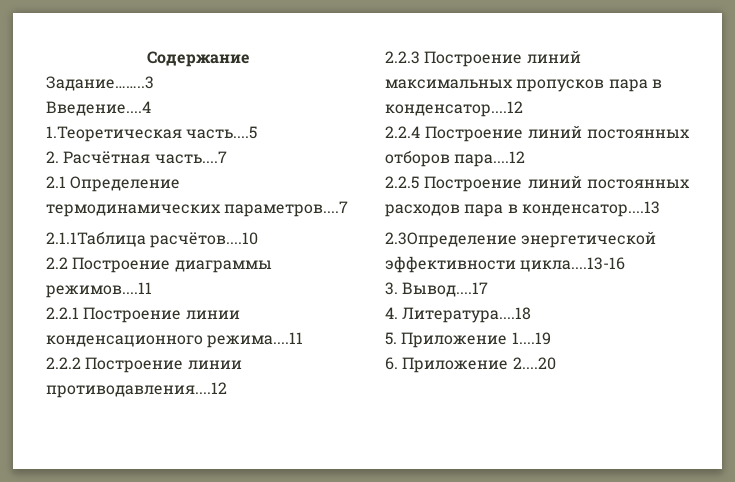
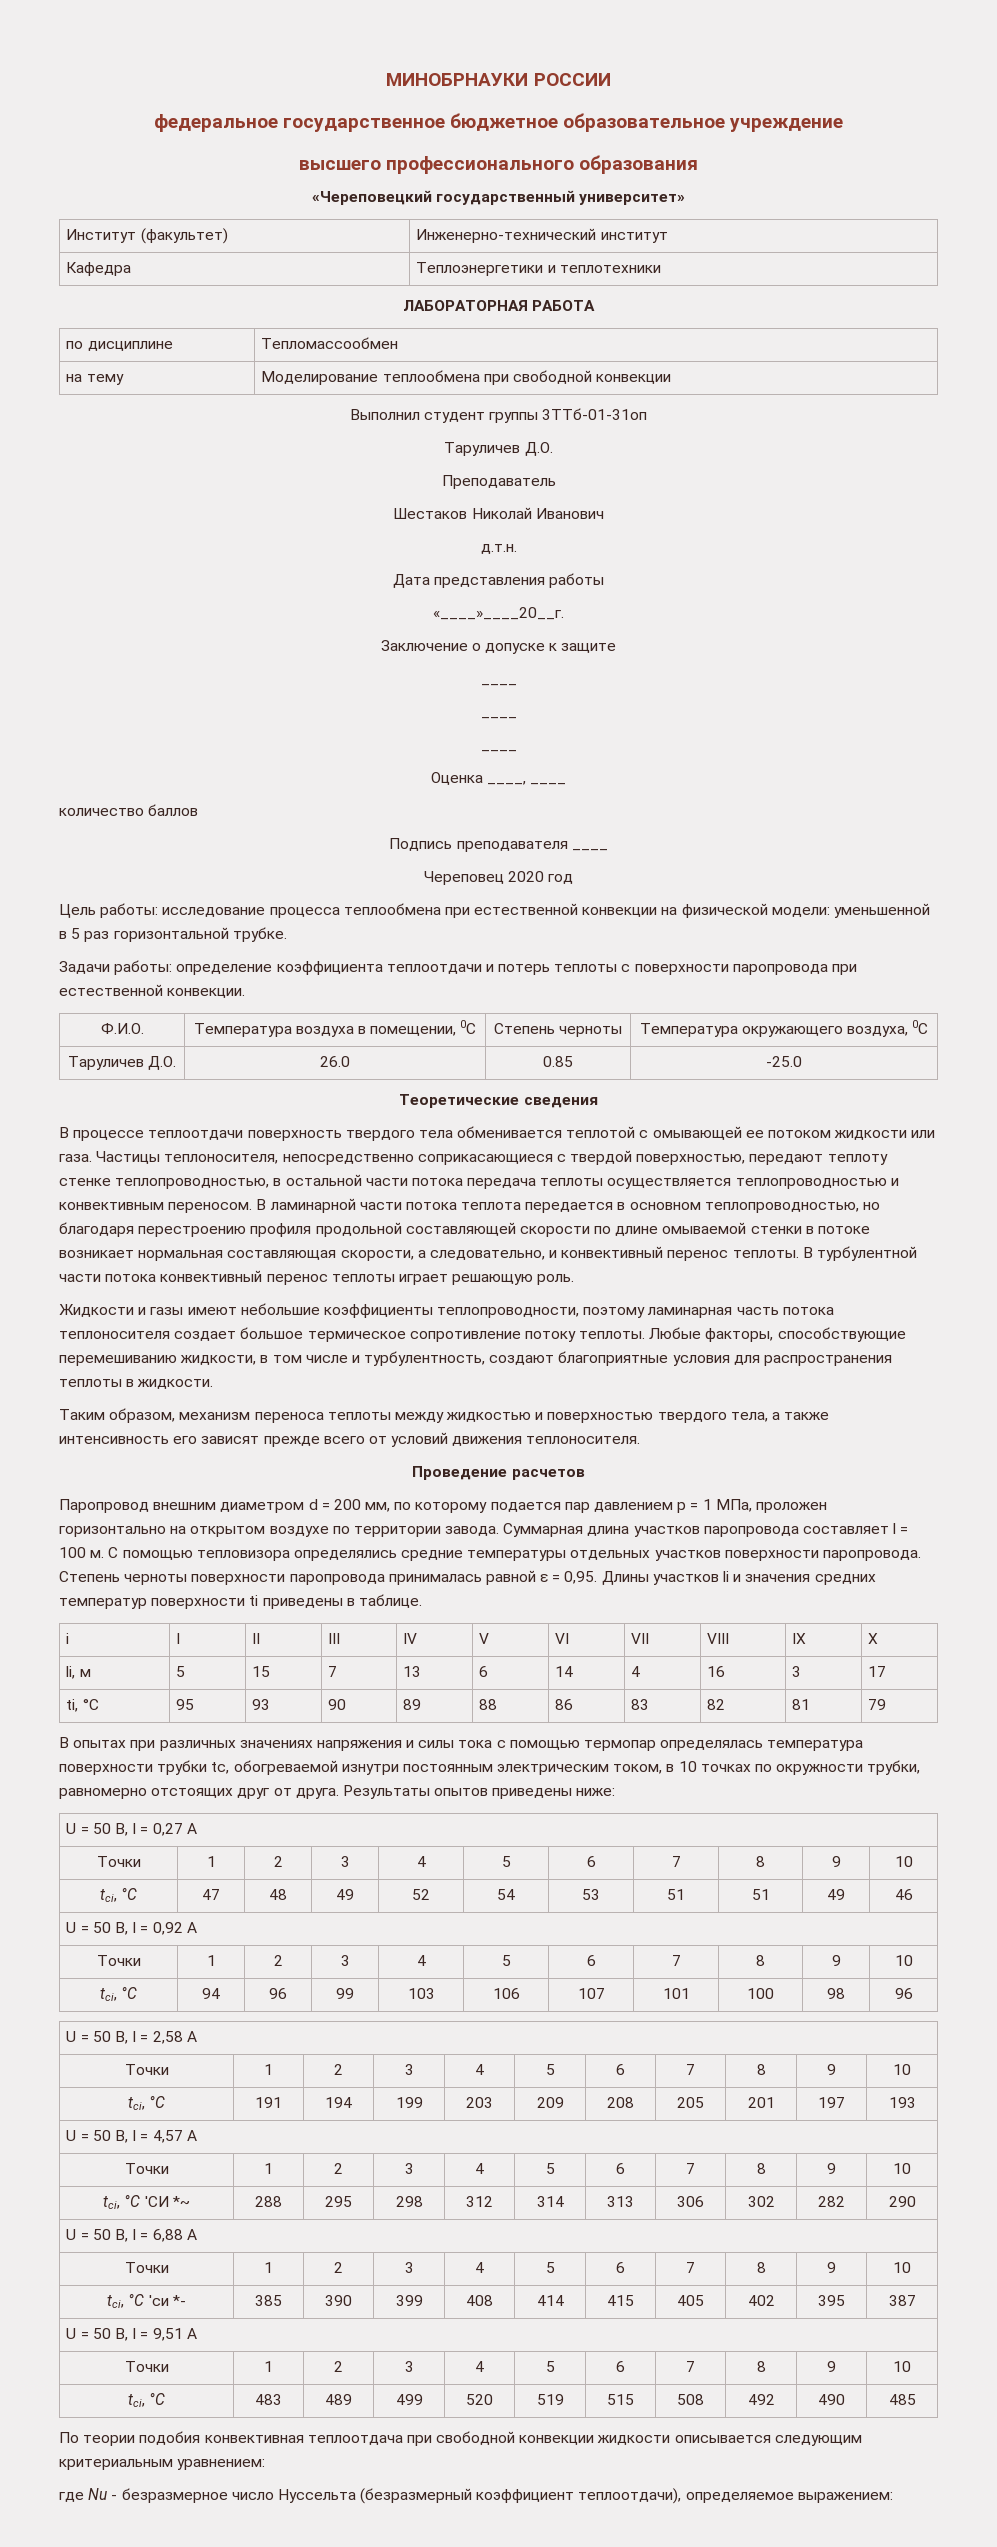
[146,51,250,67] [46,76,154,91] [46,101,151,116] [46,126,258,142] [46,151,227,164] [46,176,181,192] [46,201,349,217] [46,231,259,248] [46,257,272,273] [46,282,152,298] [46,307,240,323] [46,332,304,348] [46,357,242,373] [46,382,227,398] [385,50,581,67] [385,79,662,92] [385,101,523,117] [385,125,690,142] [385,150,526,167] [385,175,690,192] [385,201,660,217] [385,231,657,248] [385,256,626,273] [385,282,489,297] [385,307,532,323] [385,332,551,348] [385,357,556,373] Содержание // Задание……..3 // Введение....4 // 1.Теоретическая часть....5 // 2. Расчётная часть....7 // 2.1 Определение термодинамических параметров....7 // 2.1.1Таблица расчётов....10 // 2.2 Построение диаграммы режимов....11 // 2.2.1 Построение линии конденсационного режима....11 // 2.2.2 Построение линии противодавления....12 // 2.2.3 Построение линий максимальных пропусков пара в конденсатор....12 // 2.2.4 Построение линий постоянных отборов пара....12 // 2.2.5 Построение линий постоянных расходов пара в конденсатор....13 // 2.3Определение энергетической эффективности цикла....13-16 // 3. Вывод....17 // 4. Литература....18 // 5. Приложение 1....19 // 6. Приложение 2....20 -> [386,73,611,86] [153,113,844,132] [298,155,699,174] [311,190,686,205] [66,228,228,244] [416,228,668,243] [66,262,132,276] [416,262,661,276] [402,300,596,311] [66,341,173,351] [261,337,399,349] [66,374,124,385] [261,370,672,385] [349,408,648,423] [444,442,553,456] [441,475,556,489] [393,507,604,519] [480,544,517,554] [392,573,605,588] [433,607,564,620] [380,640,617,654] [480,684,517,686] [480,717,517,719] [480,750,517,752] [430,772,567,785] [59,804,199,816] [389,838,608,852] [423,871,574,885] [59,903,931,918] [59,927,287,942] [59,960,858,975] [59,984,246,998] [100,1023,144,1034] [193,1020,477,1037] [493,1023,623,1037] [639,1020,929,1037] [67,1056,177,1070] [320,1056,350,1067] [543,1056,573,1067] [766,1056,802,1067] [399,1094,598,1108] [59,1126,936,1141] [59,1150,888,1165] [59,1174,899,1189] [59,1198,881,1213] [59,1222,871,1237] [59,1246,918,1261] [59,1270,575,1285] [59,1303,834,1318] [59,1327,906,1342] [59,1351,893,1366] [59,1379,214,1389] [59,1408,830,1423] [59,1432,641,1447] [412,1466,585,1480] [59,1499,827,1513] [59,1523,909,1537] [59,1547,922,1561] [59,1570,876,1585] [59,1594,422,1609] [66,1633,70,1644] [176,1633,181,1644] [252,1633,261,1644] [328,1633,341,1644] [403,1633,418,1644] [479,1633,490,1644] [555,1633,570,1644] [631,1633,650,1644] [707,1633,730,1644] [792,1633,807,1644] [868,1633,879,1644] [66,1666,91,1679] [176,1666,186,1677] [252,1666,271,1677] [328,1666,338,1677] [403,1666,422,1677] [479,1666,489,1677] [555,1666,574,1677] [631,1666,641,1677] [707,1666,726,1677] [792,1666,802,1677] [868,1666,887,1677] [66,1699,99,1712] [176,1699,195,1710] [252,1699,271,1710] [328,1699,347,1710] [403,1699,422,1710] [479,1699,498,1710] [555,1699,574,1710] [631,1699,650,1710] [707,1699,726,1710] [792,1699,811,1710] [868,1699,887,1710] [59,1737,864,1751] [59,1760,921,1775] [59,1785,616,1799] [66,1823,197,1836] [96,1856,141,1867] [206,1856,216,1867] [273,1856,283,1867] [340,1856,350,1867] [416,1856,426,1867] [501,1856,511,1867] [586,1856,596,1867] [671,1856,681,1867] [756,1856,765,1867] [831,1856,841,1867] [894,1856,913,1867] [99,1887,138,1902] [202,1889,220,1900] [269,1889,287,1900] [336,1889,354,1900] [412,1889,430,1900] [497,1889,515,1900] [582,1889,600,1900] [667,1889,685,1900] [751,1889,770,1900] [827,1889,845,1900] [894,1889,913,1900] [66,1922,197,1935] [96,1955,141,1966] [206,1955,216,1966] [273,1955,283,1966] [340,1955,350,1966] [416,1955,426,1966] [501,1955,511,1966] [586,1955,596,1966] [671,1955,681,1966] [756,1955,765,1966] [831,1955,841,1966] [894,1955,913,1966] [99,1986,138,2001] [202,1988,220,1999] [269,1988,287,1999] [336,1988,354,1999] [407,1988,435,1999] [492,1988,520,1999] [577,1988,605,1999] [662,1988,690,1999] [747,1988,774,1999] [827,1988,845,1999] [894,1988,913,1999] [66,2031,197,2044] [124,2064,169,2075] [264,2064,273,2075] [334,2064,343,2075] [404,2064,414,2075] [475,2064,484,2075] [545,2064,555,2075] [616,2064,625,2075] [686,2064,695,2075] [756,2064,766,2075] [827,2064,836,2075] [893,2064,911,2075] [127,2095,166,2110] [255,2097,282,2108] [325,2097,352,2108] [395,2097,423,2108] [466,2097,493,2108] [536,2097,564,2108] [607,2097,634,2108] [677,2097,704,2108] [747,2097,775,2108] [818,2097,845,2108] [888,2097,916,2108] [66,2130,197,2143] [124,2163,169,2174] [264,2163,273,2174] [334,2163,343,2174] [404,2163,414,2174] [475,2163,484,2174] [545,2163,555,2174] [616,2163,625,2174] [686,2163,695,2174] [756,2163,766,2174] [827,2163,836,2174] [893,2163,911,2174] [103,2194,190,2209] [255,2196,282,2207] [325,2196,352,2207] [395,2196,423,2207] [466,2196,493,2207] [536,2196,564,2207] [607,2196,634,2207] [677,2196,704,2207] [747,2196,775,2207] [818,2196,845,2207] [888,2196,916,2207] [66,2229,197,2242] [124,2262,169,2273] [264,2262,273,2273] [334,2262,343,2273] [404,2262,414,2273] [475,2262,484,2273] [545,2262,555,2273] [616,2262,625,2273] [686,2262,695,2273] [756,2262,766,2273] [827,2262,836,2273] [893,2262,911,2273] [107,2293,186,2308] [255,2295,282,2306] [325,2295,352,2306] [395,2295,423,2306] [466,2295,493,2306] [536,2295,564,2306] [607,2295,634,2306] [677,2295,704,2306] [747,2295,775,2306] [818,2295,845,2306] [888,2295,916,2306] [66,2328,197,2341] [124,2361,169,2372] [264,2361,273,2372] [334,2361,343,2372] [404,2361,414,2372] [475,2361,484,2372] [545,2361,555,2372] [616,2361,625,2372] [686,2361,695,2372] [756,2361,766,2372] [827,2361,836,2372] [893,2361,911,2372] [127,2392,166,2407] [255,2394,282,2405] [325,2394,352,2405] [395,2394,423,2405] [466,2394,493,2405] [536,2394,564,2405] [607,2394,634,2405] [677,2394,704,2405] [747,2394,775,2405] [818,2394,845,2405] [888,2394,916,2405] [59,2431,862,2446] [59,2459,266,2470] [59,2488,893,2504] МИНОБРНАУКИ РОССИИ // федеральное государственное бюджетное образовательное учреждение // высшего профессионального образования // «Череповецкий государственный университет» // Институт (факультет) | Инженерно-технический институт // Кафедра | Теплоэнергетики и теплотехники // ЛАБОРАТОРНАЯ РАБОТА // по дисциплине | Тепломассообмен // на тему | Моделирование теплообмена при свободной конвекции // Выполнил студент группы 3ТТб-01-31оп // Таруличев Д.О. // Преподаватель // Шестаков Николай Иванович // д.т.н. // Дата представления работы // «____»____20__г. // Заключение о допуске к защите // ____ // ____ // ____ // Оценка ____, ____ // количество баллов // Подпись преподавателя ____ // Череповец 2020 год // Цель работы: исследование процесса теплообмена при естественной конвекции на физической модели: уменьшенной в 5 раз горизонтальной трубке. // Задачи работы: определение коэффициента теплоотдачи и потерь теплоты с поверхности паропровода при естественной конвекции. // Ф.И.О. | Температура воздуха в помещении, 0C | Степень черноты | Температура окружающего воздуха, 0C // Таруличев Д.О. | 26.0 | 0.85 | -25.0 // Теоретические сведения // В процессе теплоотдачи поверхность твердого тела обменивается теплотой с омывающей ее потоком жидкости или газа. Частицы теплоносителя, непосредственно соприкасающиеся с твердой поверхностью, передают теплоту стенке теплопроводностью, в остальной части потока передача теплоты осуществляется теплопроводностью и конвективным переносом. В ламинарной части потока теплота передается в основном теплопроводностью, но благодаря перестроению профиля продольной составляющей скорости по длине омываемой стенки в потоке возникает нормальная составляющая скорости, а следовательно, и конвективный перенос теплоты. В турбулентной части потока конвективный перенос теплоты играет решающую роль. // Жидкости и газы имеют небольшие коэффициенты теплопроводности, поэтому ламинарная часть потока теплоносителя создает большое термическое сопротивление потоку теплоты. Любые факторы, способствующие перемешиванию жидкости, в том числе и турбулентность, создают благоприятные условия для распространения теплоты в жидкости. // Таким образом, механизм переноса теплоты между жидкостью и поверхностью твердого тела, а также интенсивность его зависят прежде всего от условий движения теплоносителя. // Проведение расчетов // Паропровод внешним диаметром d = 200 мм, по которому подается пар давлением р = 1 МПа, проложен горизонтально на открытом воздухе по территории завода. Суммарная длина участков паропровода составляет l = 100 м. С помощью тепловизора определялись средние температуры отдельных участков поверхности паропровода. Степень черноты поверхности паропровода принималась равной ε = 0,95. Длины участков li и значения средних температур поверхности ti приведены в таблице. // i | I | II | III | IV | V | VI | VII | VIII | IX | X // li, м | 5 | 15 | 7 | 13 | 6 | 14 | 4 | 16 | 3 | 17 // ti, °C | 95 | 93 | 90 | 89 | 88 | 86 | 83 | 82 | 81 | 79 // В опытах при различных значениях напряжения и силы тока с помощью термопар определялась температура поверхности трубки tc, обогреваемой изнутри постоянным электрическим током, в 10 точках по окружности трубки, равномерно отстоящих друг от друга. Результаты опытов приведены ниже: // U = 50 В, I = 0,27 А // Точки | 1 | 2 | 3 | 4 | 5 | 6 | 7 | 8 | 9 | 10 // tci, °C | 47 | 48 | 49 | 52 | 54 | 53 | 51 | 51 | 49 | 46 // U = 50 В, I = 0,92 А // Точки | 1 | 2 | 3 | 4 | 5 | 6 | 7 | 8 | 9 | 10 // tci, °C | 94 | 96 | 99 | 103 | 106 | 107 | 101 | 100 | 98 | 96 // U = 50 В, I = 2,58 А // Точки | 1 | 2 | 3 | 4 | 5 | 6 | 7 | 8 | 9 | 10 // tci, °C | 191 | 194 | 199 | 203 | 209 | 208 | 205 | 201 | 197 | 193 // U = 50 В, I = 4,57 А // Точки | 1 | 2 | 3 | 4 | 5 | 6 | 7 | 8 | 9 | 10 // tci, °C 'СИ *~ | 288 | 295 | 298 | 312 | 314 | 313 | 306 | 302 | 282 | 290 // U = 50 В, I = 6,88 А // Точки | 1 | 2 | 3 | 4 | 5 | 6 | 7 | 8 | 9 | 10 // tci, °C 'си *- | 385 | 390 | 399 | 408 | 414 | 415 | 405 | 402 | 395 | 387 // U = 50 В, I = 9,51 А // Точки | 1 | 2 | 3 | 4 | 5 | 6 | 7 | 8 | 9 | 10 // tci, °C | 483 | 489 | 499 | 520 | 519 | 515 | 508 | 492 | 490 | 485 // По теории подобия конвективная теплоотдача при свободной конвекции жидкости описывается следующим критериальным уравнением: // где Nu - безразмерное число Нуссельта (безразмерный коэффициент теплоотдачи), определяемое выражением:

